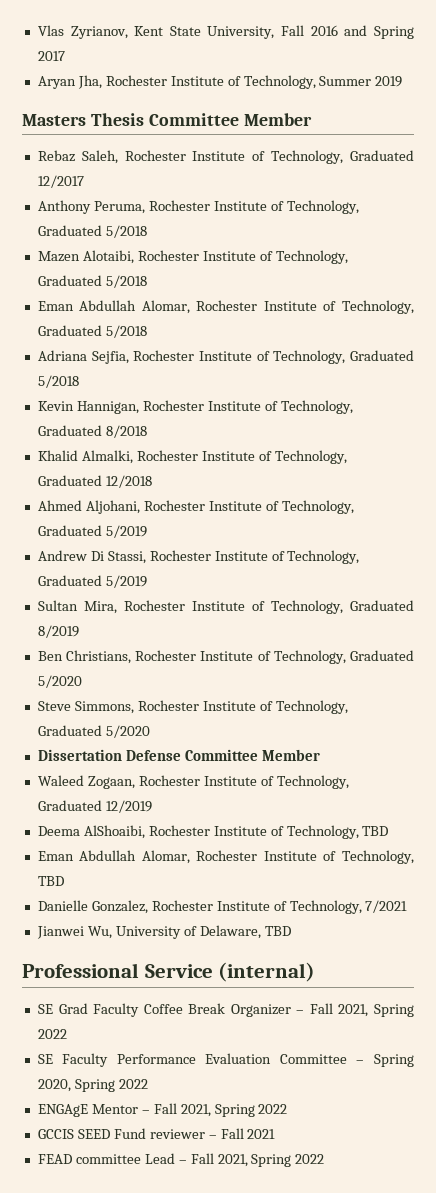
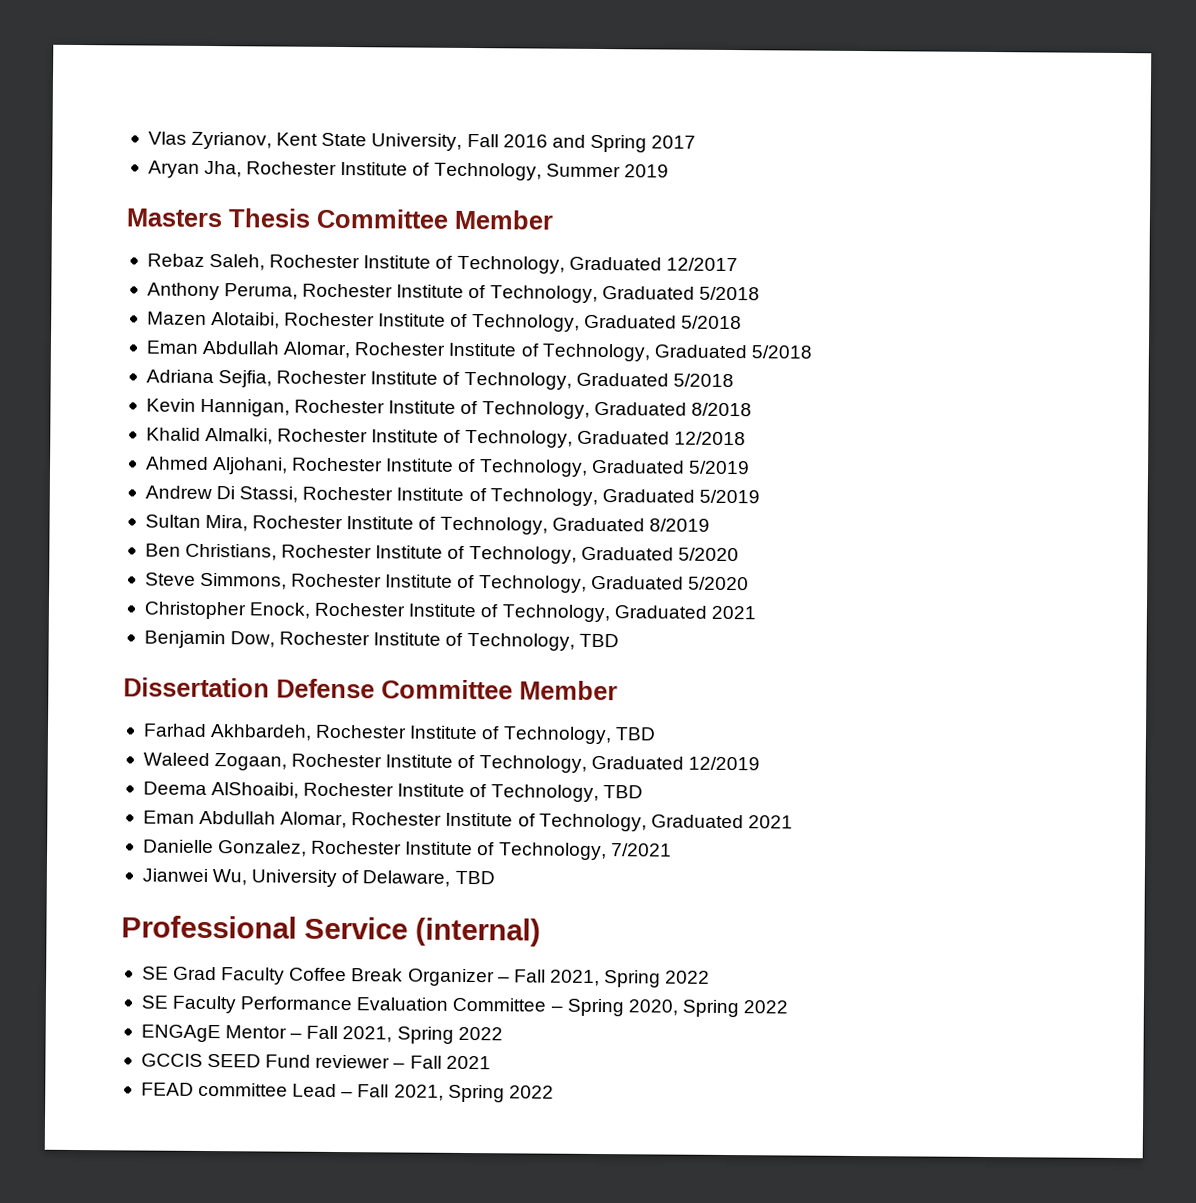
[37,749,320,761] Dissertation Defense Committee Member -> [143,601,756,623] [143,630,619,651] [123,677,618,701] [142,723,656,745] Christopher Enock, Rochester Institute of Technology, Graduated 2021 // Benjamin Dow, Rochester Institute of Technology, TBD // Dissertation Defense Committee Member // Farhad Akhbardeh, Rochester Institute of Technology, TBD
[37,876,64,886] TBD -> [650,814,793,829] Graduated 2021

